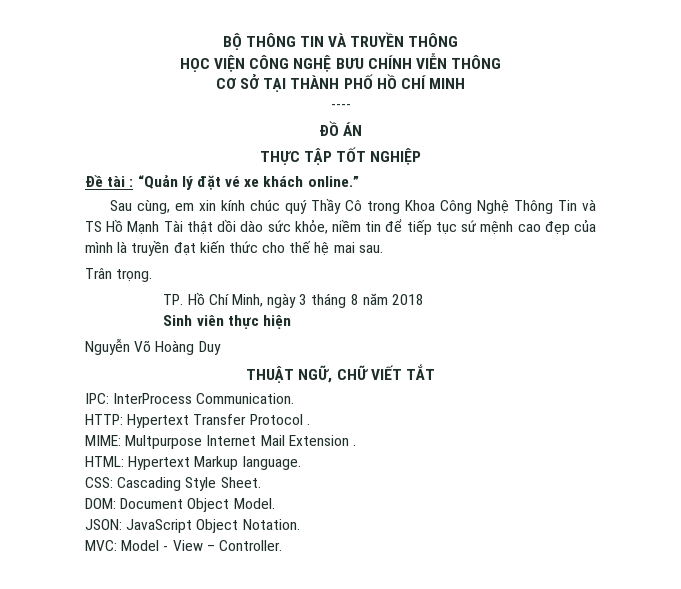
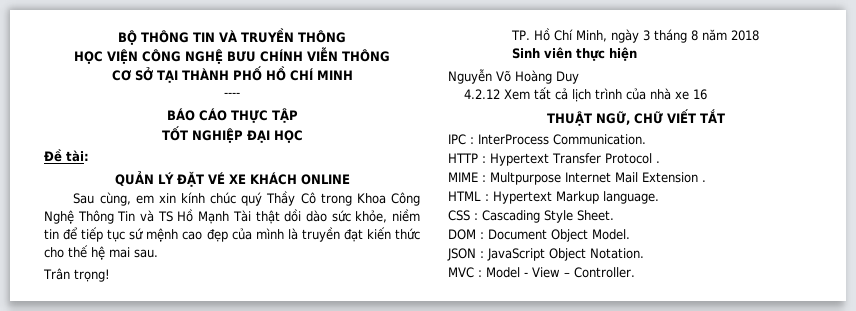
[318,121,363,136] ĐỒ ÁN // -> [166,108,227,121] BÁO CÁO
(332, 156) none -> (298, 115) //
(422, 156) none -> [246,130,303,143] ĐẠI HỌC
[107,175,359,190] tài : “Quản lý đặt vé xe khách online.” -> [66,150,89,162] [114,171,350,187] tài: // QUẢN LÝ ĐẶT VÉ XE KHÁCH ONLINE
[116,269,153,282] trọng. -> [73,269,110,282] trọng!
(221, 348) none -> [464,87,708,102] // 4.2.12 Xem tất cả lịch trình của nhà xe 16
[85,393,109,404] IPC: -> [448,134,474,145] IPC :
[85,414,123,425] HTTP: -> [448,153,486,163] HTTP :
[85,435,121,446] MIME: -> [448,172,486,182] MIME :
[85,456,124,467] HTML: -> [448,191,489,201] HTML :
[85,477,113,488] CSS: -> [448,210,478,221] CSS :
[85,498,116,509] DOM: -> [448,229,484,240] DOM :
[85,519,122,530] JSON: -> [447,248,484,261] JSON :
[85,540,117,551] MVC: -> [448,267,482,278] MVC :

